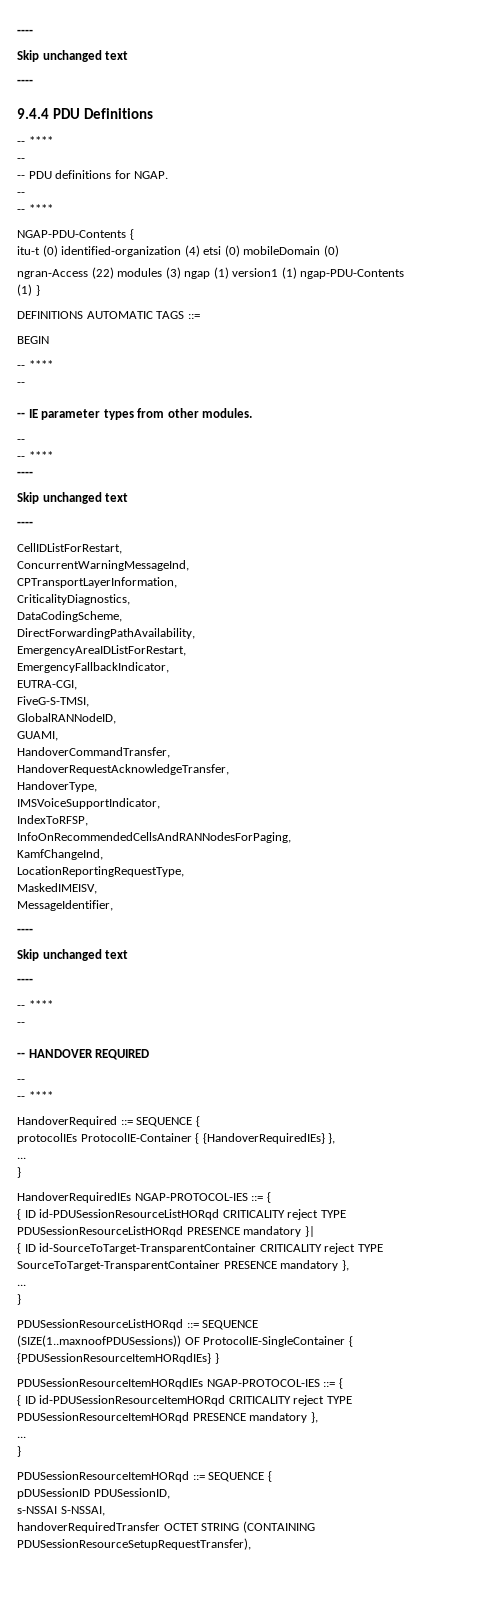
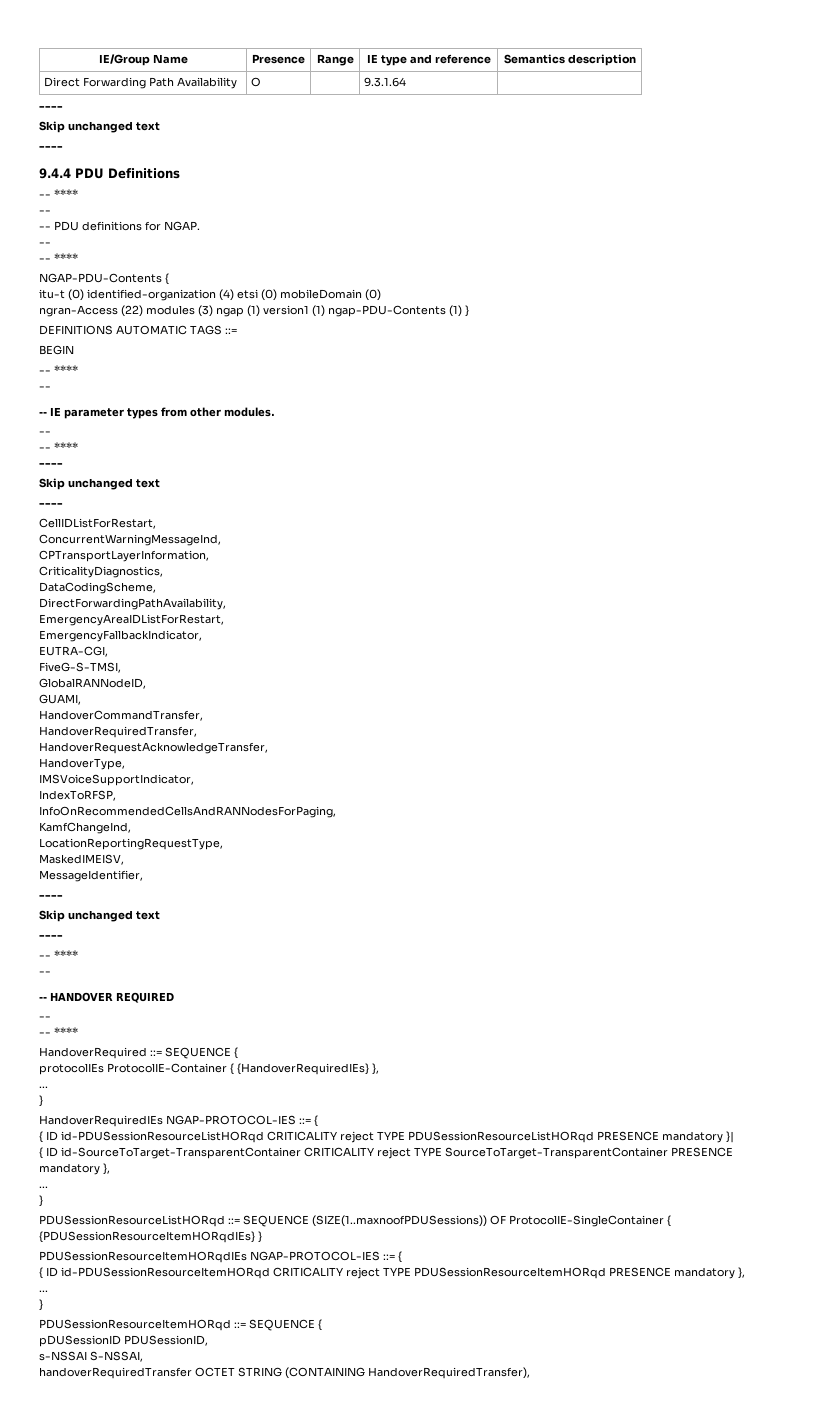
(17, 32) none -> [98,54,188,66] [252,54,305,64] [316,54,354,66] [366,54,491,66] [503,54,636,66] [44,77,238,89] [251,77,262,87] [364,77,407,87] IE/Group Name | Presence | Range | IE type and reference | Semantics description // Direct Forwarding Path Availability | O | | 9.3.1.64 | //
(170, 752) none -> [39,726,197,738] // HandoverRequiredTransfer,
[17,1538,251,1550] PDUSessionResourceSetupRequestTransfer), -> [368,1367,530,1379] HandoverRequiredTransfer),

